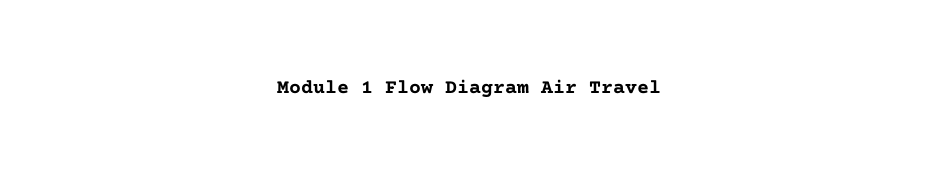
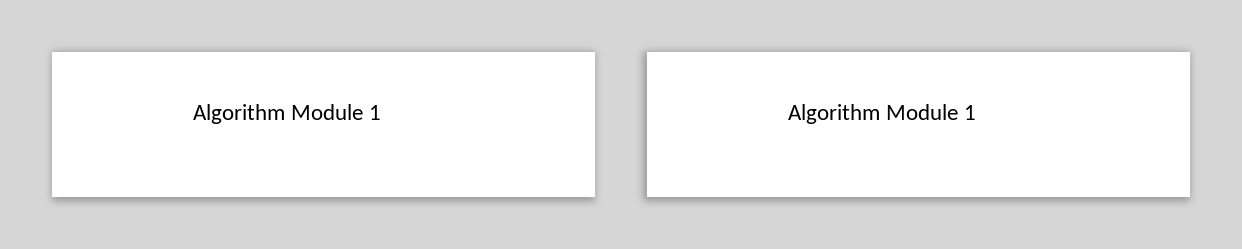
[277,79,661,98] Module 1 Flow Diagram Air Travel -> [192,104,382,124] [787,104,977,124] Algorithm Module 1 // Algorithm Module 1

